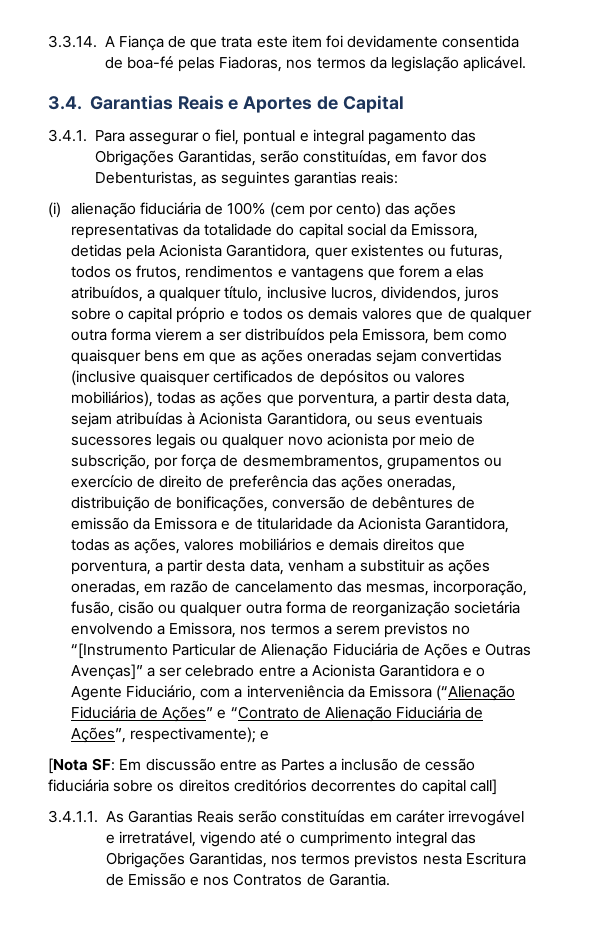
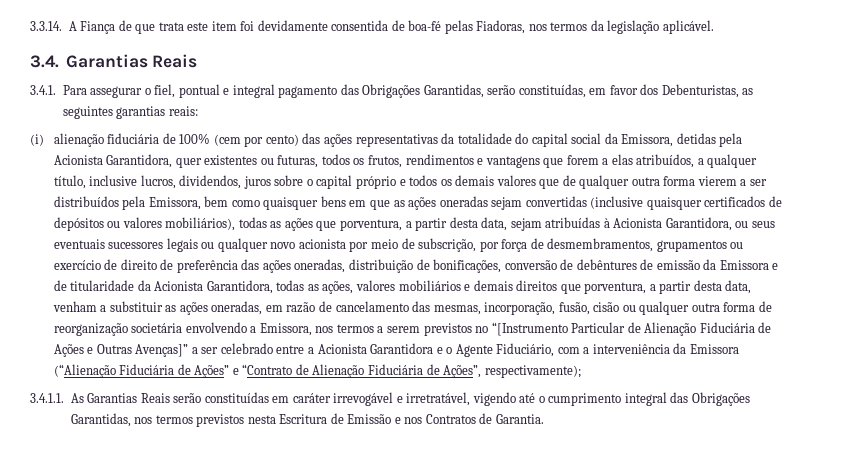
[228,95,405,113] e Aportes de Capital -> (198, 61) none
[260,730,270,740] [48,758,475,774] [48,779,498,795] e // [Nota SF: Em discussão entre as Partes a inclusão de cessão fiduciária sobre os direitos creditórios decorrentes do capital call] -> (581, 371) none

